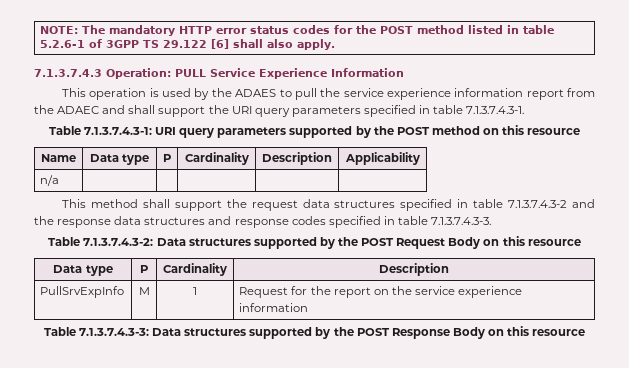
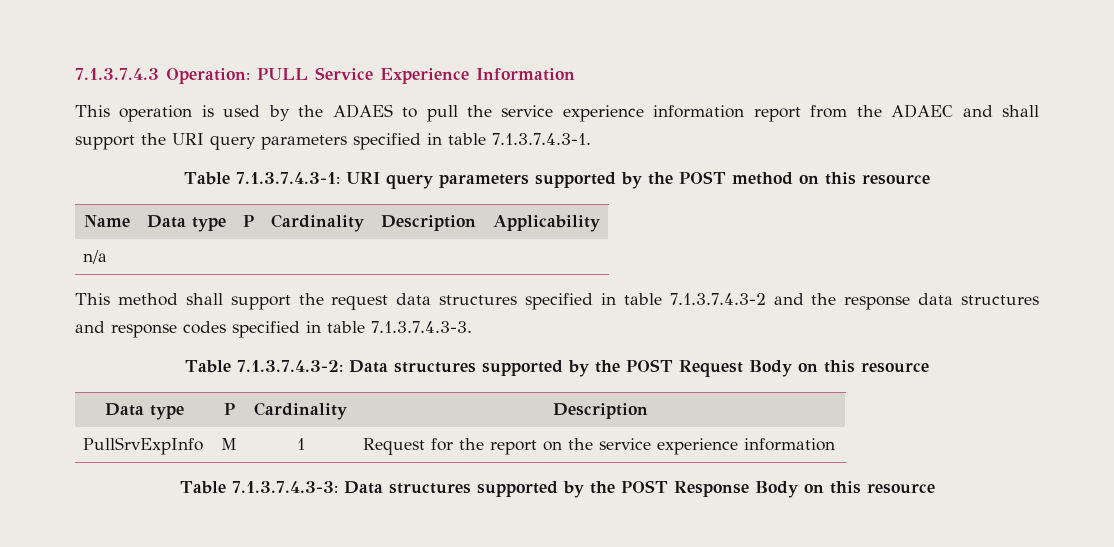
[40,25,555,36] [40,39,336,50] NOTE: The mandatory HTTP error status codes for the POST method listed in table 5.2.6-1 of 3GPP TS 29.122 [6] shall also apply. // -> (75, 74) none

